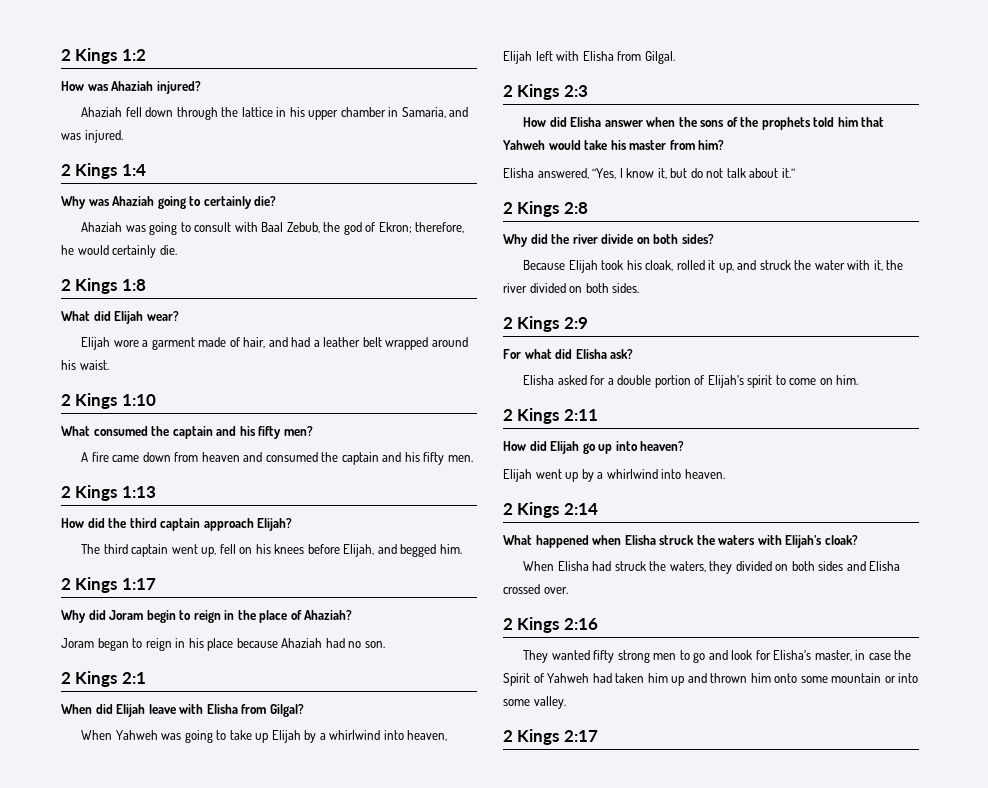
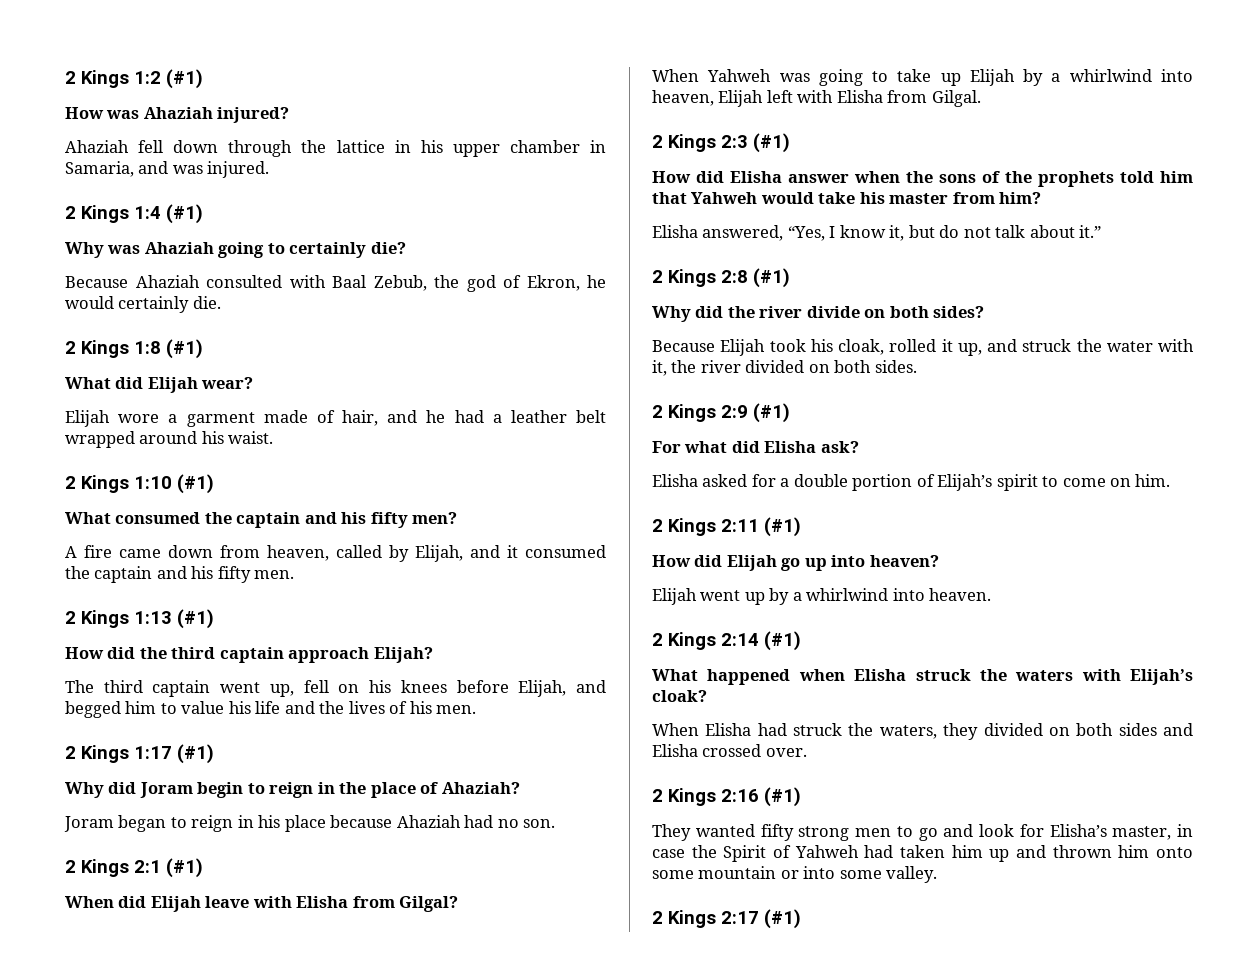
(146, 55) none -> [166,69,203,89] (#1)
(146, 170) none -> [166,204,203,224] (#1)
[81,222,232,235] Ahaziah was going to consult -> [65,275,282,288] Because Ahaziah consulted
[378,222,465,233] Ekron; therefore, -> [526,275,580,291] Ekron,
(146, 285) none -> [166,339,203,359] (#1)
(288, 342) none -> [426,410,446,423] he
(156, 400) none -> [177,474,214,494] (#1)
[201,452,263,462] heaven and -> [267,545,518,562] heaven, called by Elijah, and it
(156, 492) none -> [177,609,214,629] (#1)
[439,544,462,554] him. -> [125,701,477,714] him to value his life and the lives of his men.
(156, 584) none -> [177,744,214,764] (#1)
(146, 678) none -> [166,858,203,878] (#1)
(588, 91) none -> [753,133,790,153] (#1)
(588, 208) none -> [753,268,790,288] (#1)
(588, 323) none -> [753,403,790,423] (#1)
(598, 415) none -> [764,517,801,537] (#1)
(598, 509) none -> [764,631,801,651] (#1)
(598, 624) none -> [764,787,801,807] (#1)
(598, 736) none -> [764,909,801,929] (#1)

